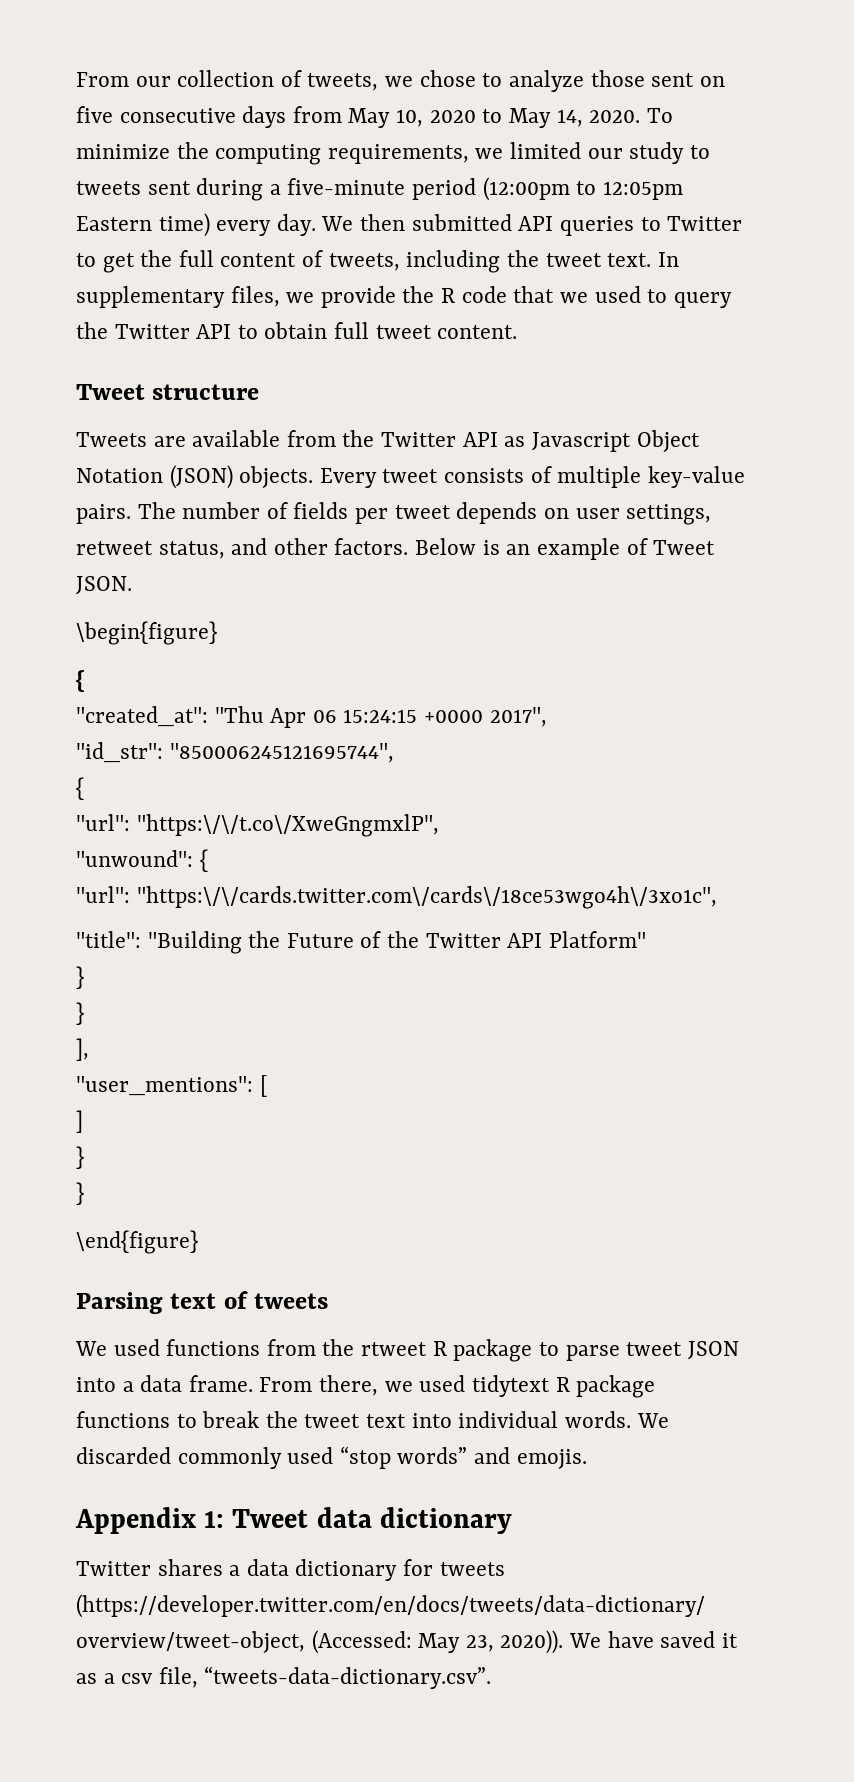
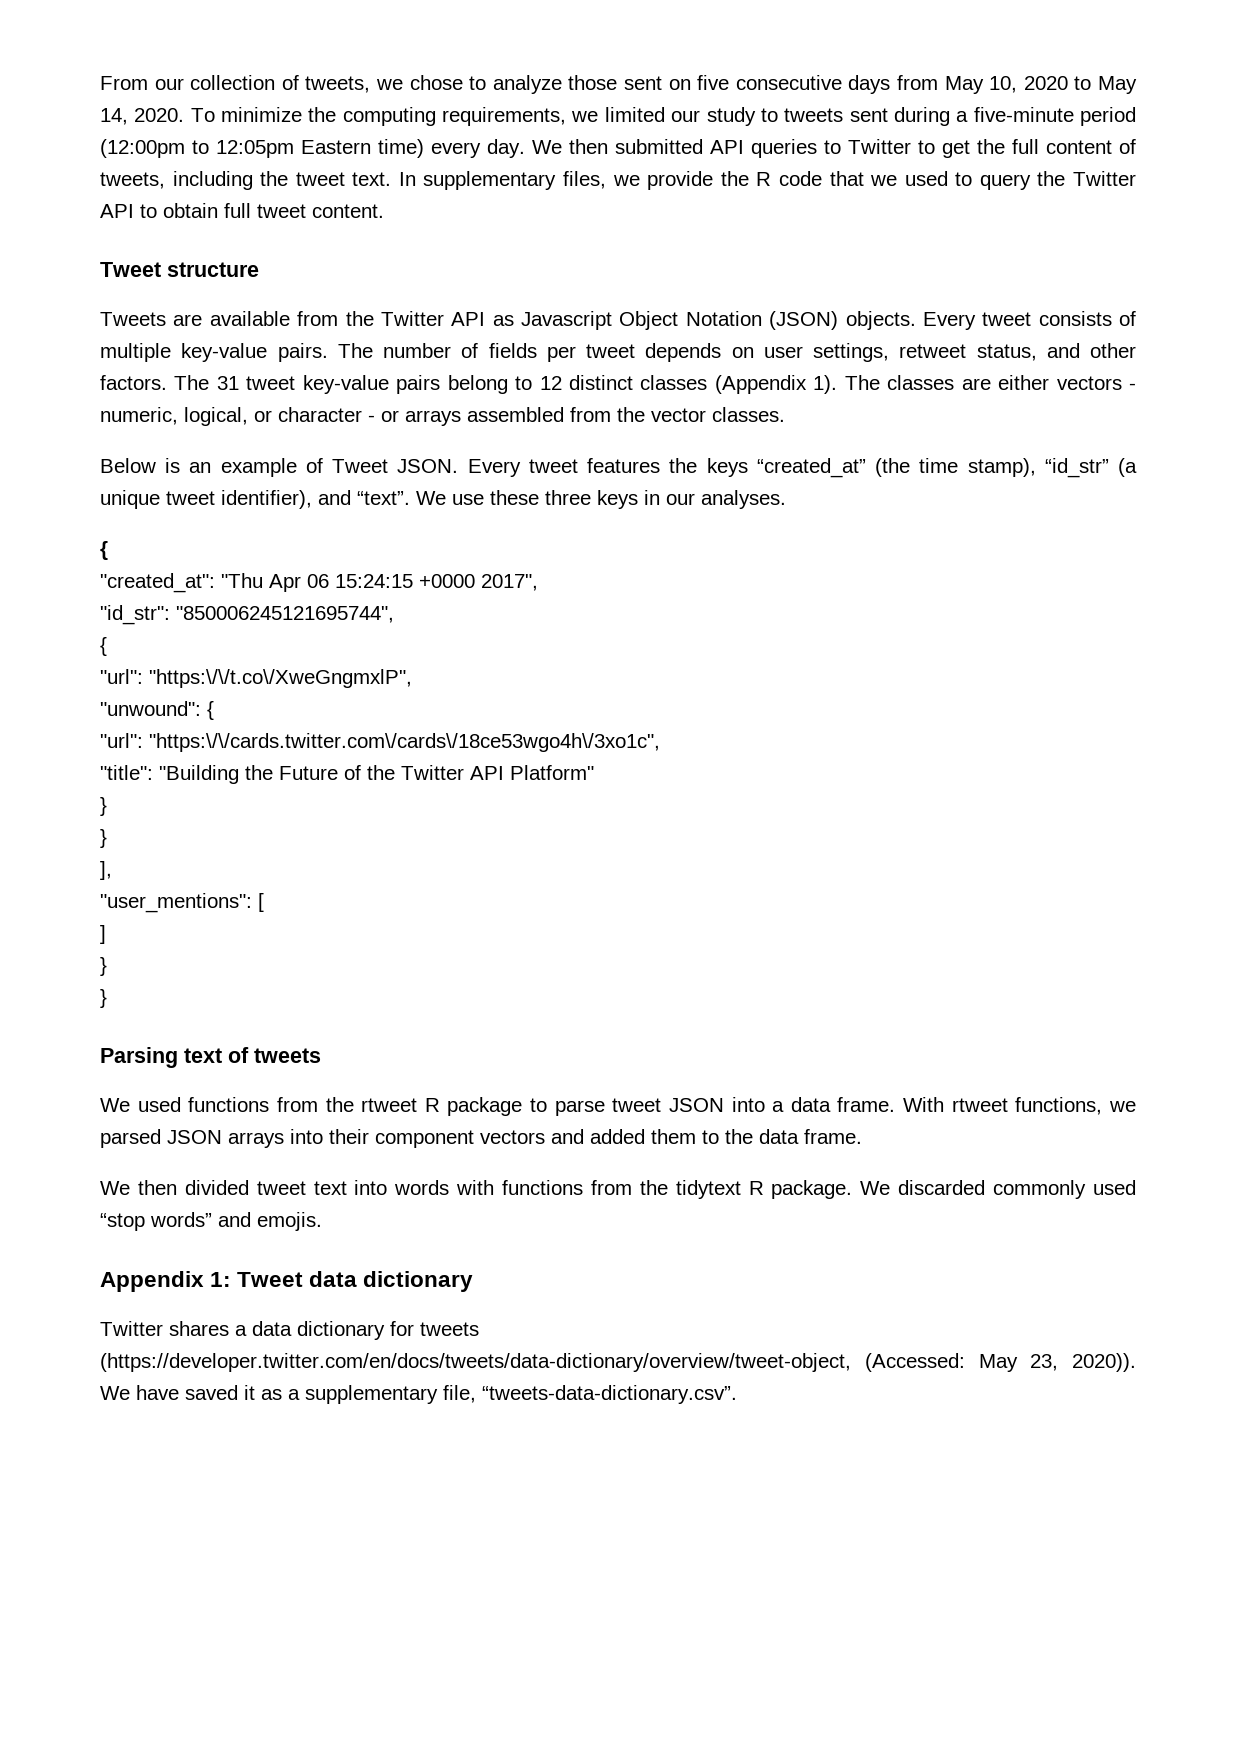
(409, 546) none -> [174,375,1137,394] [100,407,785,426] The 31 tweet key-value pairs belong to 12 distinct classes (Appendix 1). The classes are either vectors - numeric, logical, or character - or arrays assembled from the vector classes. //
[76,621,217,645] // \begin{figure} -> [467,458,1138,478] [100,490,786,509] Every tweet features the keys “created_at” (the time stamp), “id_str” (a unique tweet identifier), and “text”. We use these three keys in our analyses.
[76,1230,198,1254] // \end{figure} -> (107, 998) none
[259,1375,656,1398] [76,1411,631,1428] From there, we used tidytext R package functions to break the tweet text into individual words. -> [903,1097,1137,1115] [100,1129,862,1148] [100,1180,853,1199] With rtweet functions, we parsed JSON arrays into their component vectors and added them to the data frame. // We then divided tweet text into words with functions from the tidytext R package.
[121,1673,154,1684] csv -> [305,1385,438,1404] supplementary

